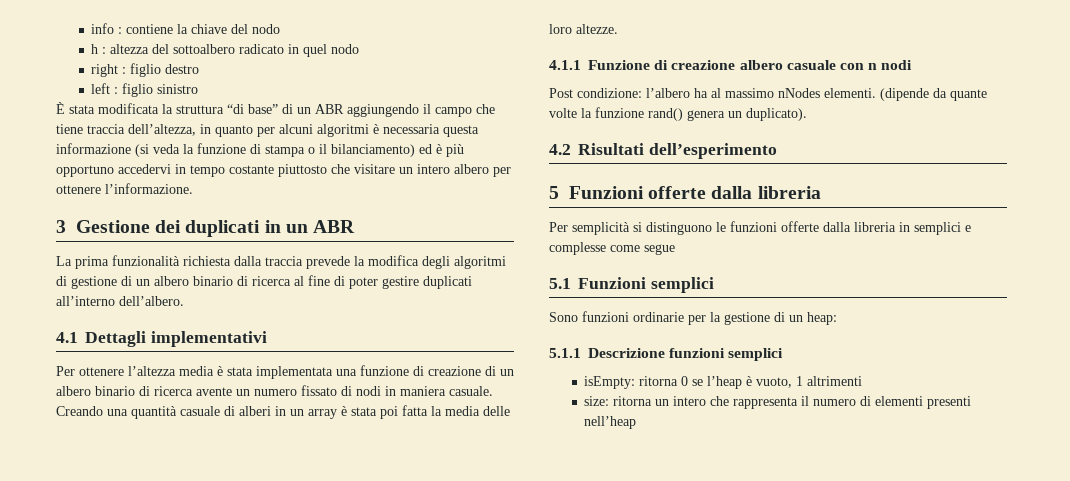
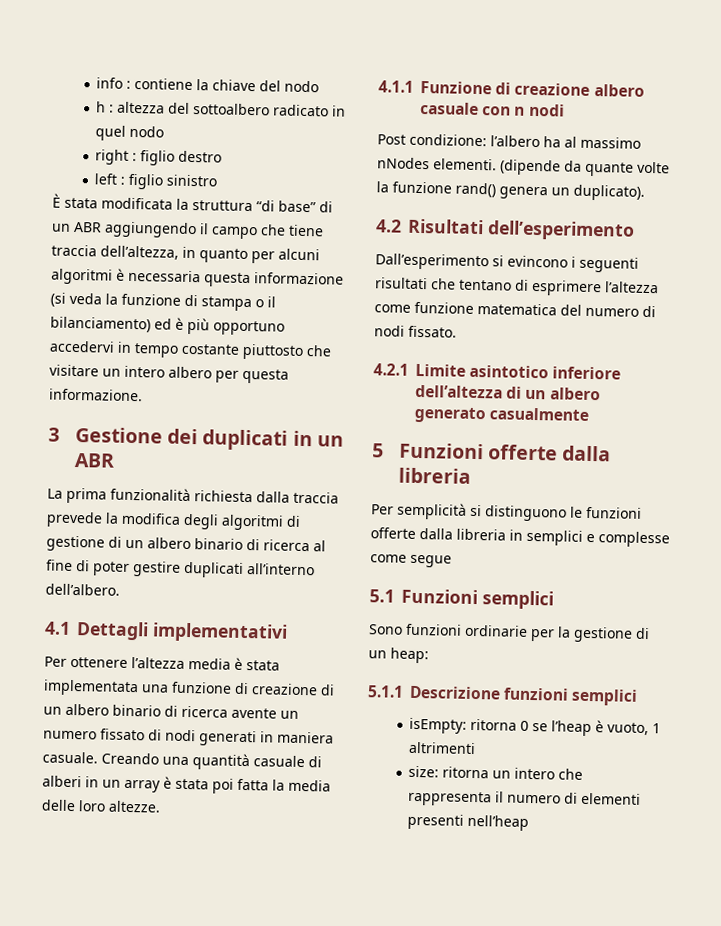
[56,183,193,194] ottenere l’informazione. -> [242,368,289,384] [49,388,143,402] questa informazione.
(381, 391) none -> [199,730,257,747] generati
(777, 151) none -> [375,253,639,273] [375,277,659,297] [374,301,656,318] [374,325,457,338] [373,363,622,380] [415,384,601,401] [414,406,590,424] // Dall’esperimento si evincono i seguenti risultati che tentano di esprimere l’altezza come funzione matematica del numero di nodi fissato. // 4.2.1 Limite asintotico inferiore dell’altezza di un albero generato casualmente

